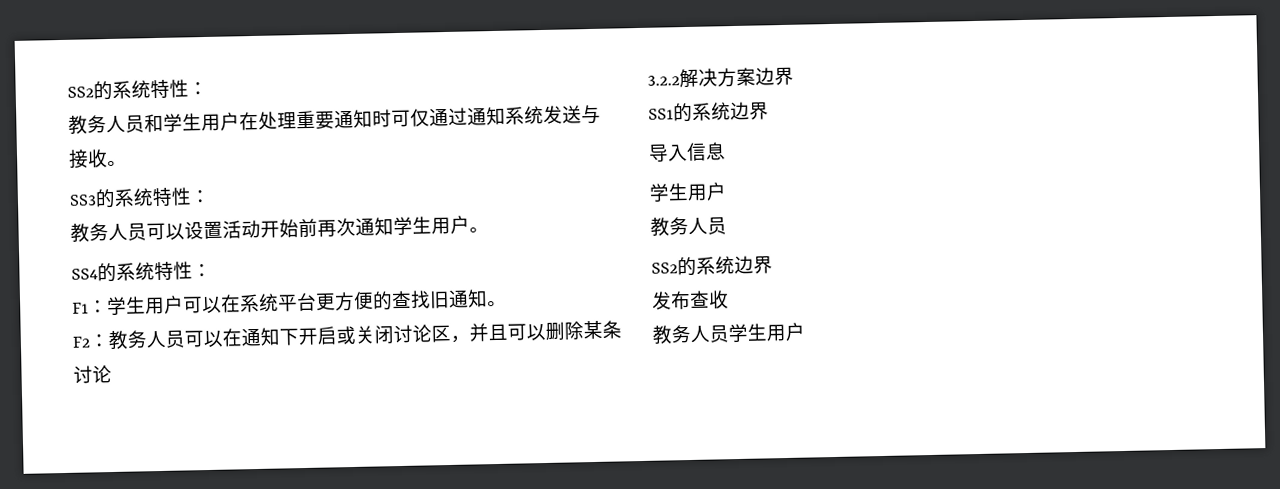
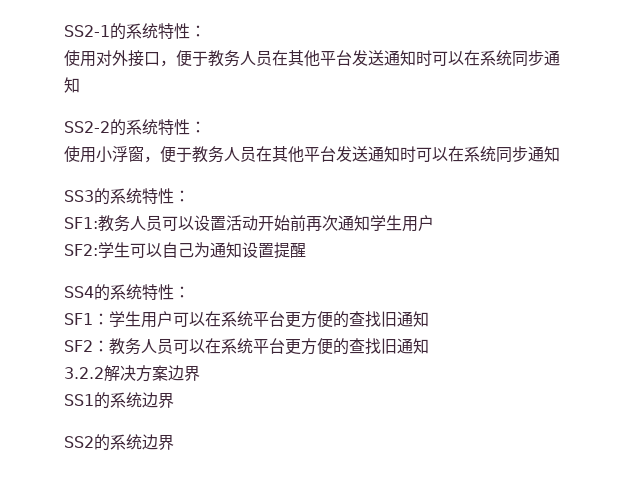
[67,79,208,101] [68,104,601,135] [68,149,127,169] SS2的系统特性： // 教务人员和学生用户在处理重要通知时可仅通过通知系统发送与接收。 -> [64,23,206,40] [64,50,560,67] [64,77,80,93] [64,119,206,136] [64,146,560,163] SS2-1的系统特性： // 使用对外接口，便于教务人员在其他平台发送通知时可以在系统同步通知 // SS2-2的系统特性： // 使用小浮窗，便于教务人员在其他平台发送通知时可以在系统同步通知
(211, 196) none -> [64,217,98,229] SF1:
[469,227,489,233] 。 -> [64,242,306,259] // SF2:学生可以自己为通知设置提醒
[72,302,89,314] F1 -> [64,313,93,325] SF1
[487,300,507,307] [72,336,91,348] 。 // F2 -> [64,340,93,352] // SF2
[241,320,622,347] [73,365,112,384] 通知下开启或关闭讨论区，并且可以删除某条讨论 -> [221,338,429,355] 系统平台更方便的查找旧通知
[648,142,726,162] [649,182,727,202] [650,216,727,237] [651,255,773,277] [651,290,729,310] [652,322,806,345] 导入信息 // 学生用户 // 教务人员 // SS2的系统边界 // 发布查收 // 教务人员学生用户 -> [64,434,174,451] SS2的系统边界

